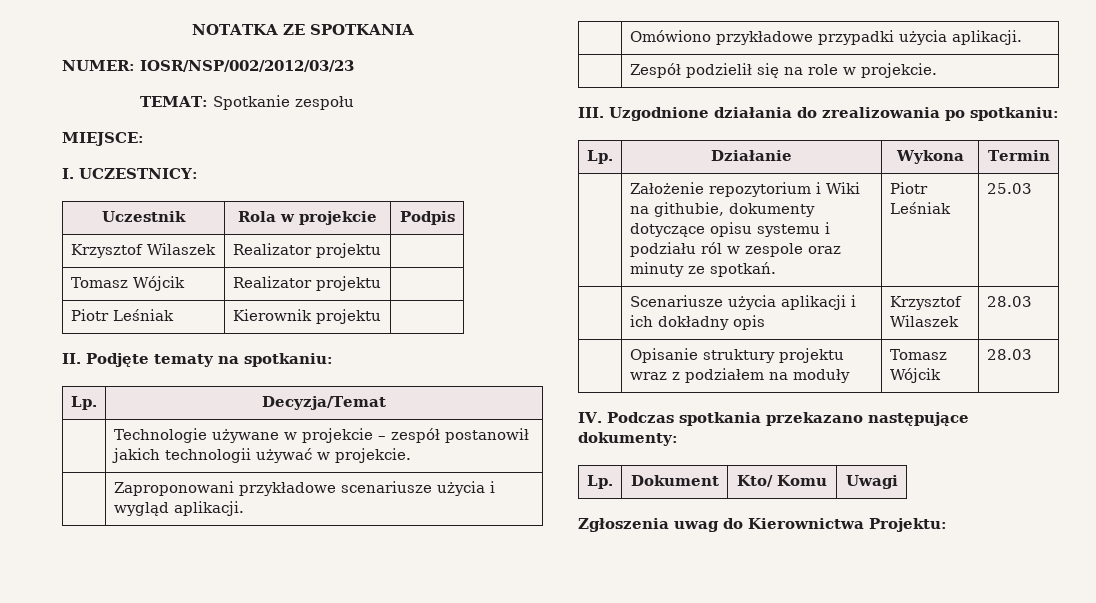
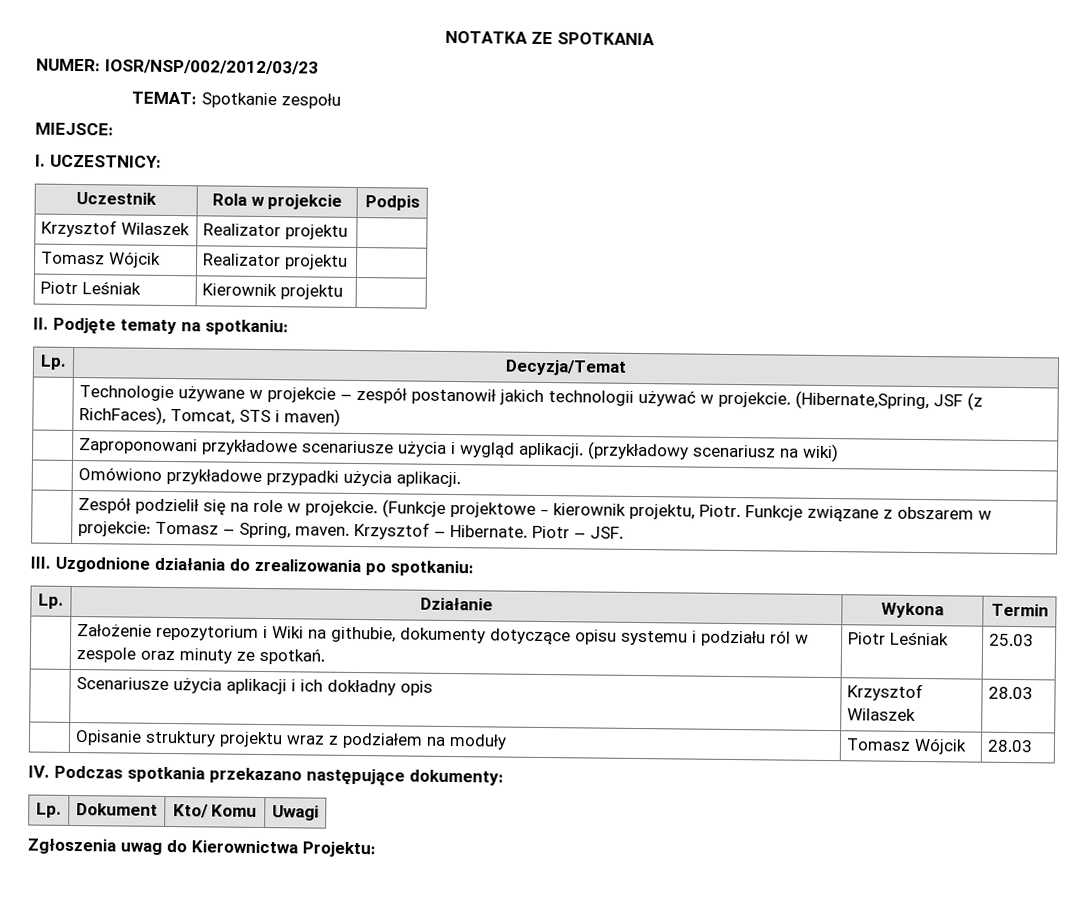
(411, 455) none -> [795,390,984,411] [79,406,342,427] (Hibernate,Spring, JSF (z RichFaces), Tomcat, STS i maven)
(244, 508) none -> [587,441,840,463] (przykładowy scenariusz na wiki)
(937, 70) none -> [382,499,993,523] [78,521,625,540] (Funkcje projektowe - kierownik projektu, Piotr. Funkcje związane z obszarem w projekcie: Tomasz – Spring, maven. Krzysztof – Hibernate. Piotr – JSF.

